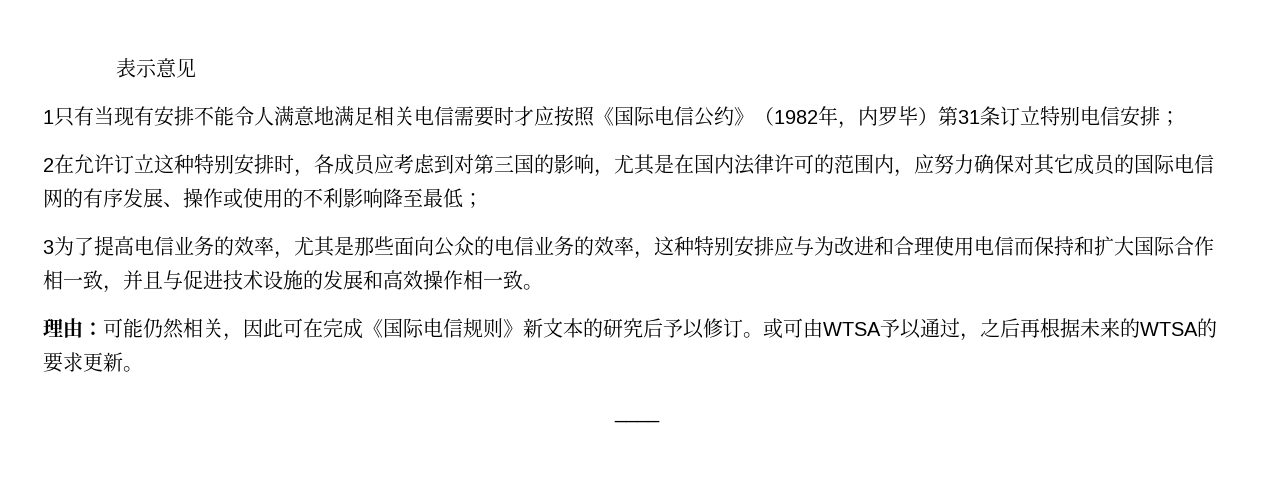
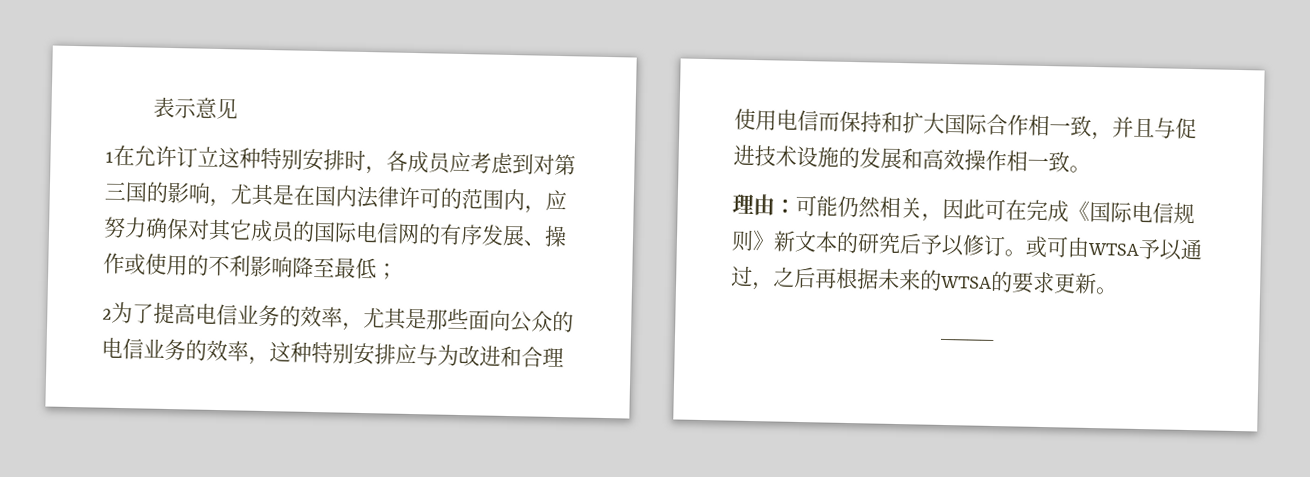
[54,106,1180,129] [43,158,54,172] 只有当现有安排不能令人满意地满足相关电信需要时才应按照《国际电信公约》（1982年，内罗毕）第31条订立特别电信安排； // 2 -> (114, 157) none
[43,240,54,254] 3 -> [102,308,112,320] 2

